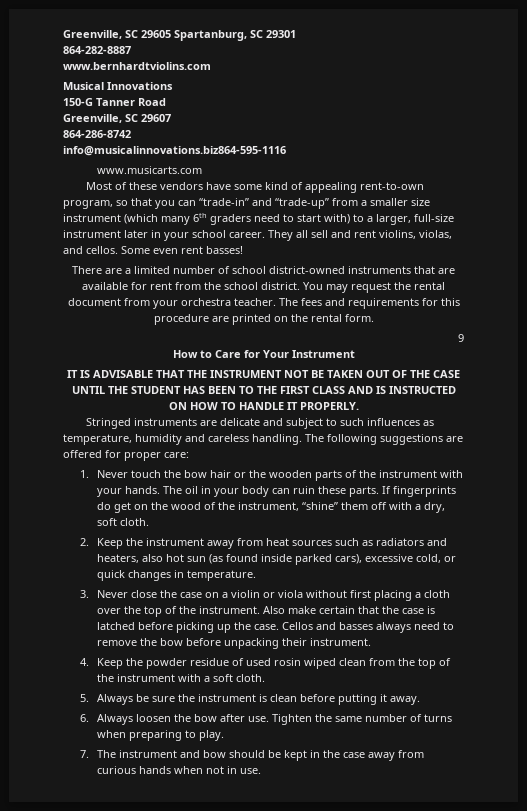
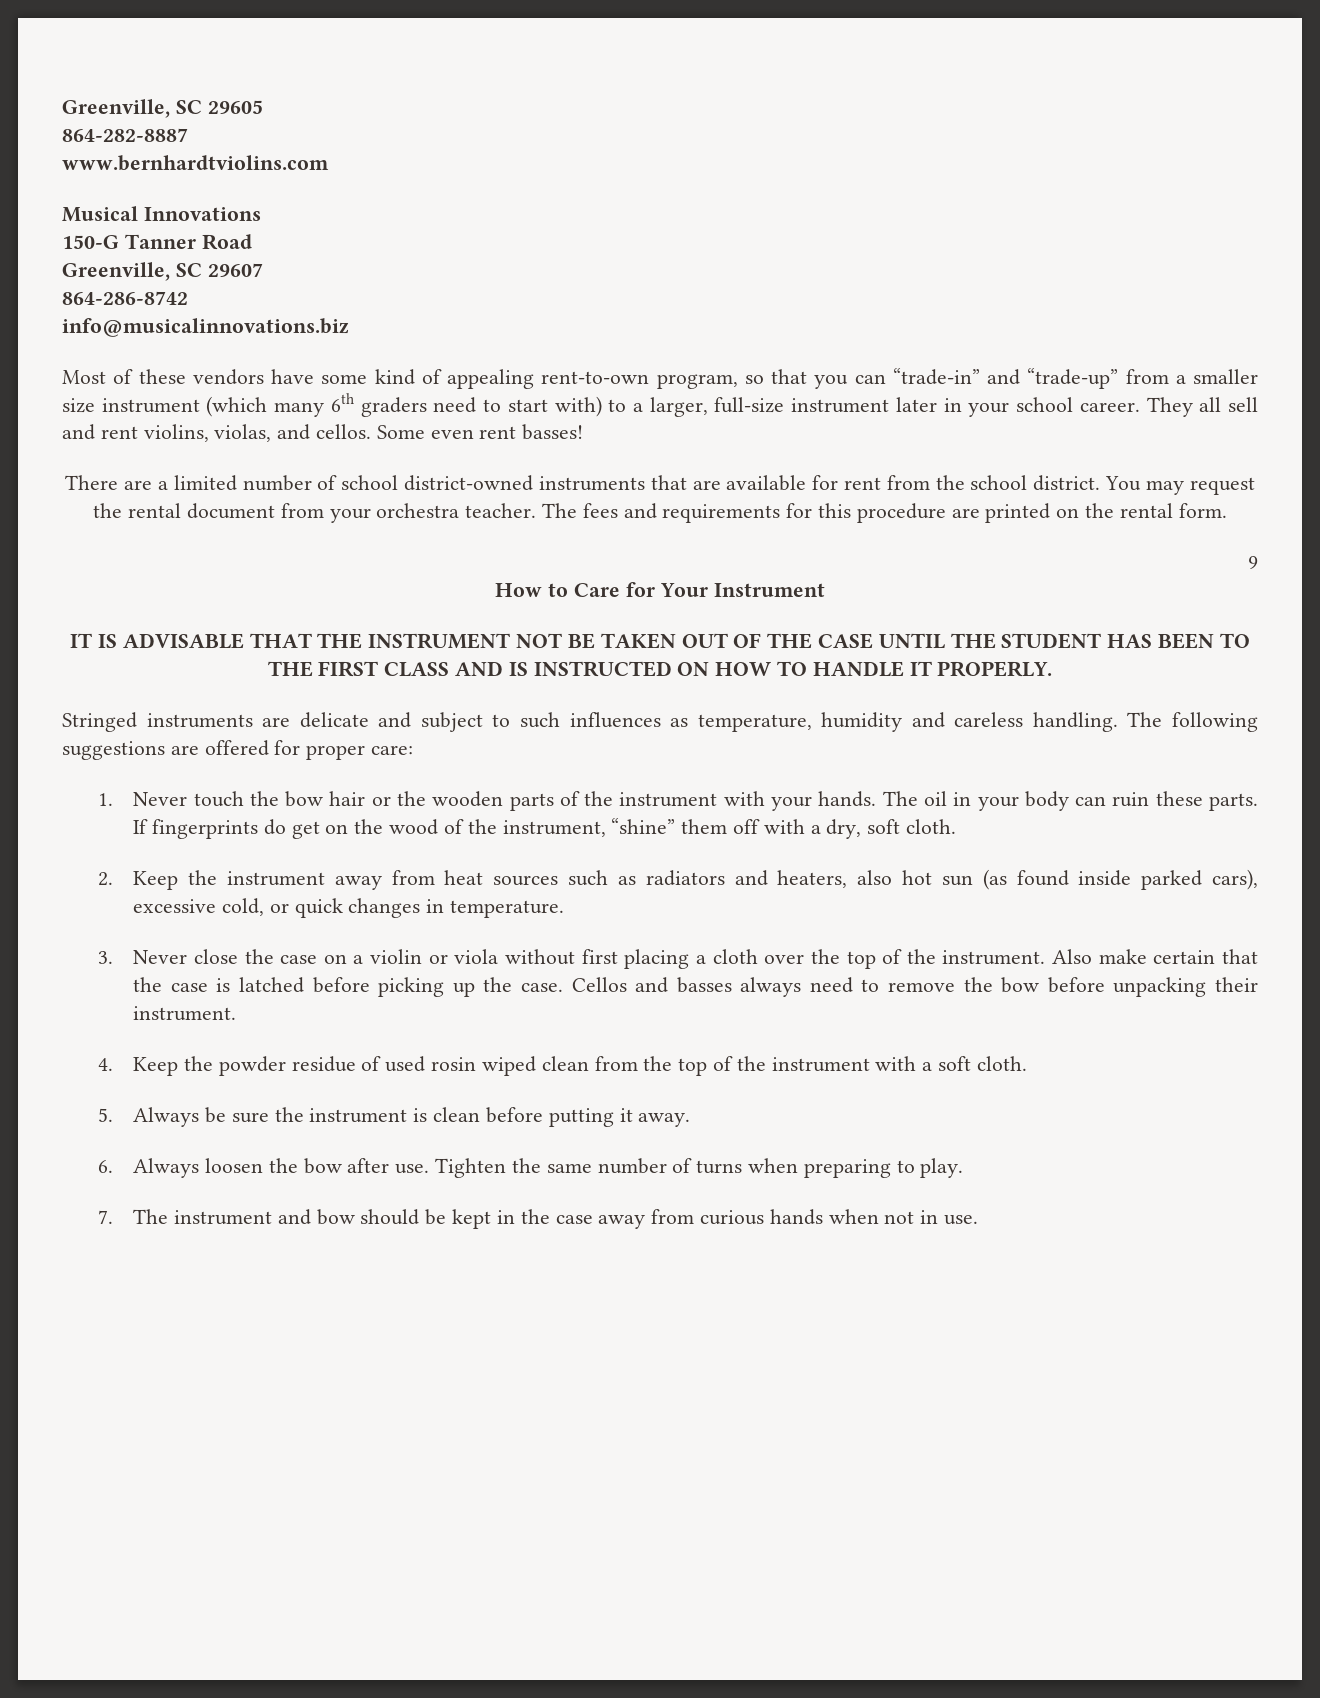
[174,30,296,41] Spartanburg, SC 29301 -> (263, 107) none
[63,146,286,156] [96,166,202,174] info@musicalinnovations.biz864-595-1116 // www.musicarts.com -> [62,318,349,337] info@musicalinnovations.biz

